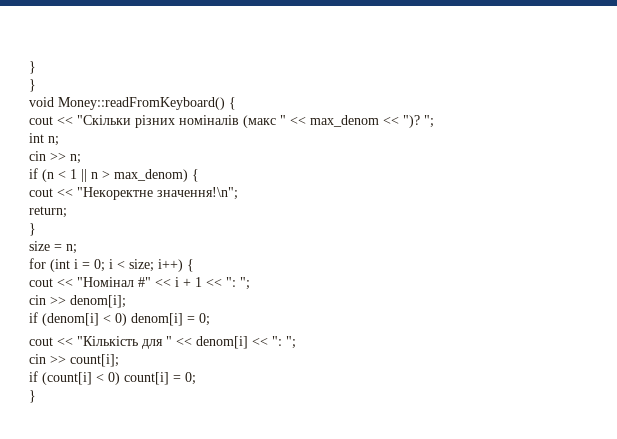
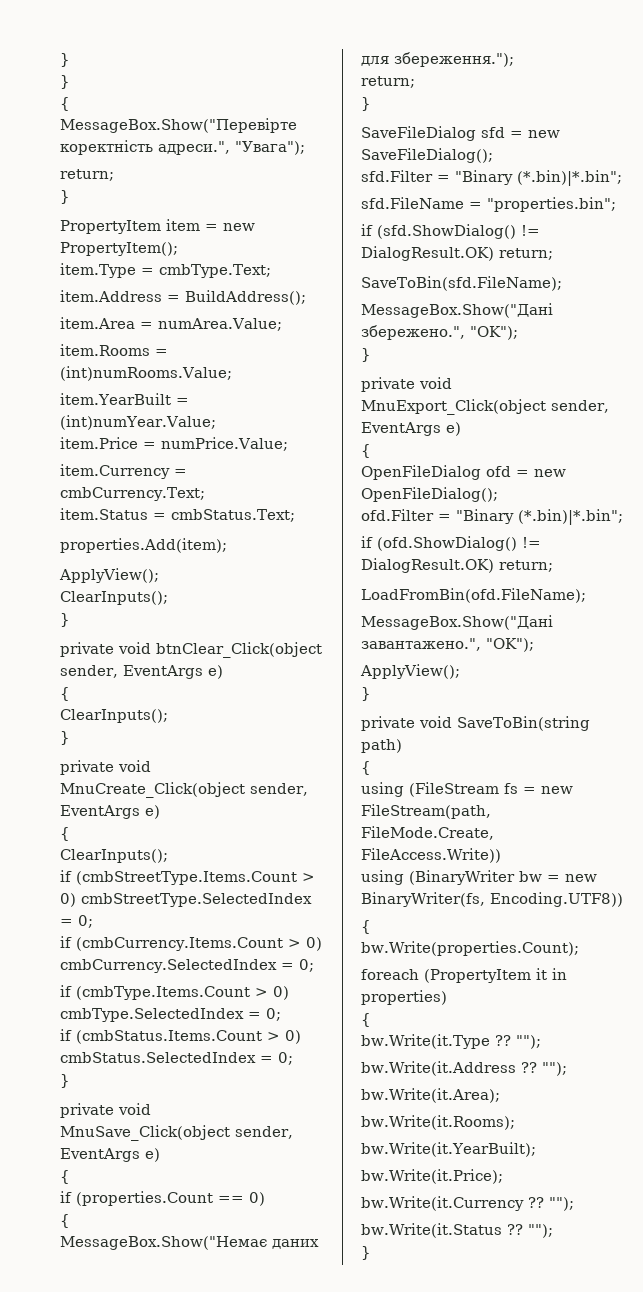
[29,97,236,110] [29,115,434,128] [29,133,59,146] [29,151,81,164] [29,168,199,182] [29,187,238,200] [29,206,67,218] [29,223,36,236] [29,241,77,254] [29,258,194,272] [29,277,250,290] [29,295,126,308] [29,312,210,326] [29,336,296,349] [29,354,119,367] [29,371,196,385] void Money::readFromKeyboard() { // cout << "Скільки різних номіналів (макс " << max_denom << ")? "; // int n; // cin >> n; // if (n < 1 || n > max_denom) { // cout << "Некоректне значення!\n"; // return; // } // size = n; // for (int i = 0; i < size; i++) { // cout << "Номінал #" << i + 1 << ": "; // cin >> denom[i]; // if (denom[i] < 0) denom[i] = 0; // cout << "Кількість для " << denom[i] << ": "; // cin >> count[i]; // if (count[i] < 0) count[i] = 0; -> [60,97,70,111] [60,118,297,133] [60,140,305,155] [60,169,114,181] [60,190,70,204] [60,219,255,234] [60,242,178,256] [60,263,271,278] [60,290,306,305] [60,317,282,331] [60,344,168,356] [60,366,232,381] [60,393,189,405] [60,415,216,430] [60,437,288,451] [60,464,187,479] [60,487,205,501] [60,508,295,522] [60,538,227,553] [59,568,159,583] [60,591,168,605] [60,613,70,627] [60,642,322,658] [60,665,223,679] [60,687,70,701] [60,709,168,723] [60,731,70,745] [60,760,151,775] [60,782,308,798] [60,805,160,819] [60,827,70,841] [60,849,168,863] [60,870,315,885] [60,893,312,907] [60,915,93,928] [60,936,322,951] [60,959,314,973] [60,985,289,1000] [60,1008,281,1022] [60,1029,301,1044] [60,1052,293,1065] [60,1074,70,1088] [60,1103,151,1118] [60,1125,293,1141] [60,1148,160,1162] [60,1170,70,1184] [60,1191,265,1206] [60,1214,70,1228] [60,1236,319,1250] [361,52,514,67] [361,76,415,88] [361,97,371,111] [361,126,560,141] [361,148,493,163] [361,170,622,186] [361,197,616,212] [361,224,540,239] [361,246,553,261] [361,276,562,291] [361,303,553,318] [361,325,518,340] [361,348,371,362] [361,377,452,392] [361,399,609,415] [361,422,461,436] [361,444,371,458] [361,465,566,480] [361,487,498,502] [361,509,623,525] [361,536,541,551] [361,558,553,573] [361,588,586,603] [361,615,553,630] [361,638,534,652] [360,664,460,679] [361,687,371,701] [361,716,590,731] [361,739,402,753] [361,761,371,775] [361,782,573,797] [361,804,491,819] [361,826,494,840] [361,848,501,863] [361,870,597,885] [361,892,623,907] [361,920,371,934] [361,941,579,956] [361,968,567,983] [361,990,447,1005] [361,1013,371,1027] [361,1034,541,1049] [361,1061,567,1076] [361,1088,500,1103] [361,1115,515,1130] [361,1142,536,1157] [361,1169,503,1184] [361,1196,574,1211] [361,1223,553,1238] { // MessageBox.Show("Перевірте коректність адреси.", "Увага"); // return; // } // PropertyItem item = new PropertyItem(); // item.Type = cmbType.Text; // item.Address = BuildAddress(); // item.Area = numArea.Value; // item.Rooms = (int)numRooms.Value; // item.YearBuilt = (int)numYear.Value; // item.Price = numPrice.Value; // item.Currency = cmbCurrency.Text; // item.Status = cmbStatus.Text; // properties.Add(item); // ApplyView(); // ClearInputs(); // } // private void btnClear_Click(object sender, EventArgs e) // { // ClearInputs(); // } // private void MnuCreate_Click(object sender, EventArgs e) // { // ClearInputs(); // if (cmbStreetType.Items.Count > 0) cmbStreetType.SelectedIndex = 0; // if (cmbCurrency.Items.Count > 0) cmbCurrency.SelectedIndex = 0; // if (cmbType.Items.Count > 0) cmbType.SelectedIndex = 0; // if (cmbStatus.Items.Count > 0) cmbStatus.SelectedIndex = 0; // } // private void MnuSave_Click(object sender, EventArgs e) // { // if (properties.Count == 0) // { // MessageBox.Show("Немає даних для збереження."); // return; // } // SaveFileDialog sfd = new SaveFileDialog(); // sfd.Filter = "Binary (*.bin)|*.bin"; // sfd.FileName = "properties.bin"; // if (sfd.ShowDialog() != DialogResult.OK) return; // SaveToBin(sfd.FileName); // MessageBox.Show("Дані збережено.", "OK"); // } // private void MnuExport_Click(object sender, EventArgs e) // { // OpenFileDialog ofd = new OpenFileDialog(); // ofd.Filter = "Binary (*.bin)|*.bin"; // if (ofd.ShowDialog() != DialogResult.OK) return; // LoadFromBin(ofd.FileName); // MessageBox.Show("Дані завантажено.", "OK"); // ApplyView(); // } // private void SaveToBin(string path) // { // using (FileStream fs = new FileStream(path, FileMode.Create, FileAccess.Write)) // using (BinaryWriter bw = new BinaryWriter(fs, Encoding.UTF8)) // { // bw.Write(properties.Count); // foreach (PropertyItem it in properties) // { // bw.Write(it.Type ?? ""); // bw.Write(it.Address ?? ""); // bw.Write(it.Area); // bw.Write(it.Rooms); // bw.Write(it.YearBuilt); // bw.Write(it.Price); // bw.Write(it.Currency ?? ""); // bw.Write(it.Status ?? "");

